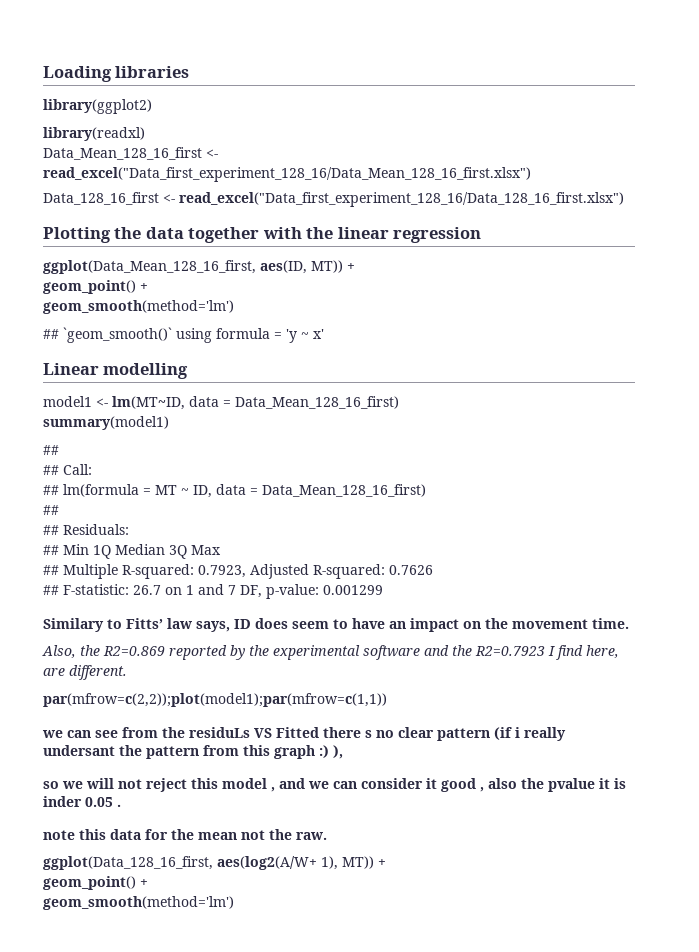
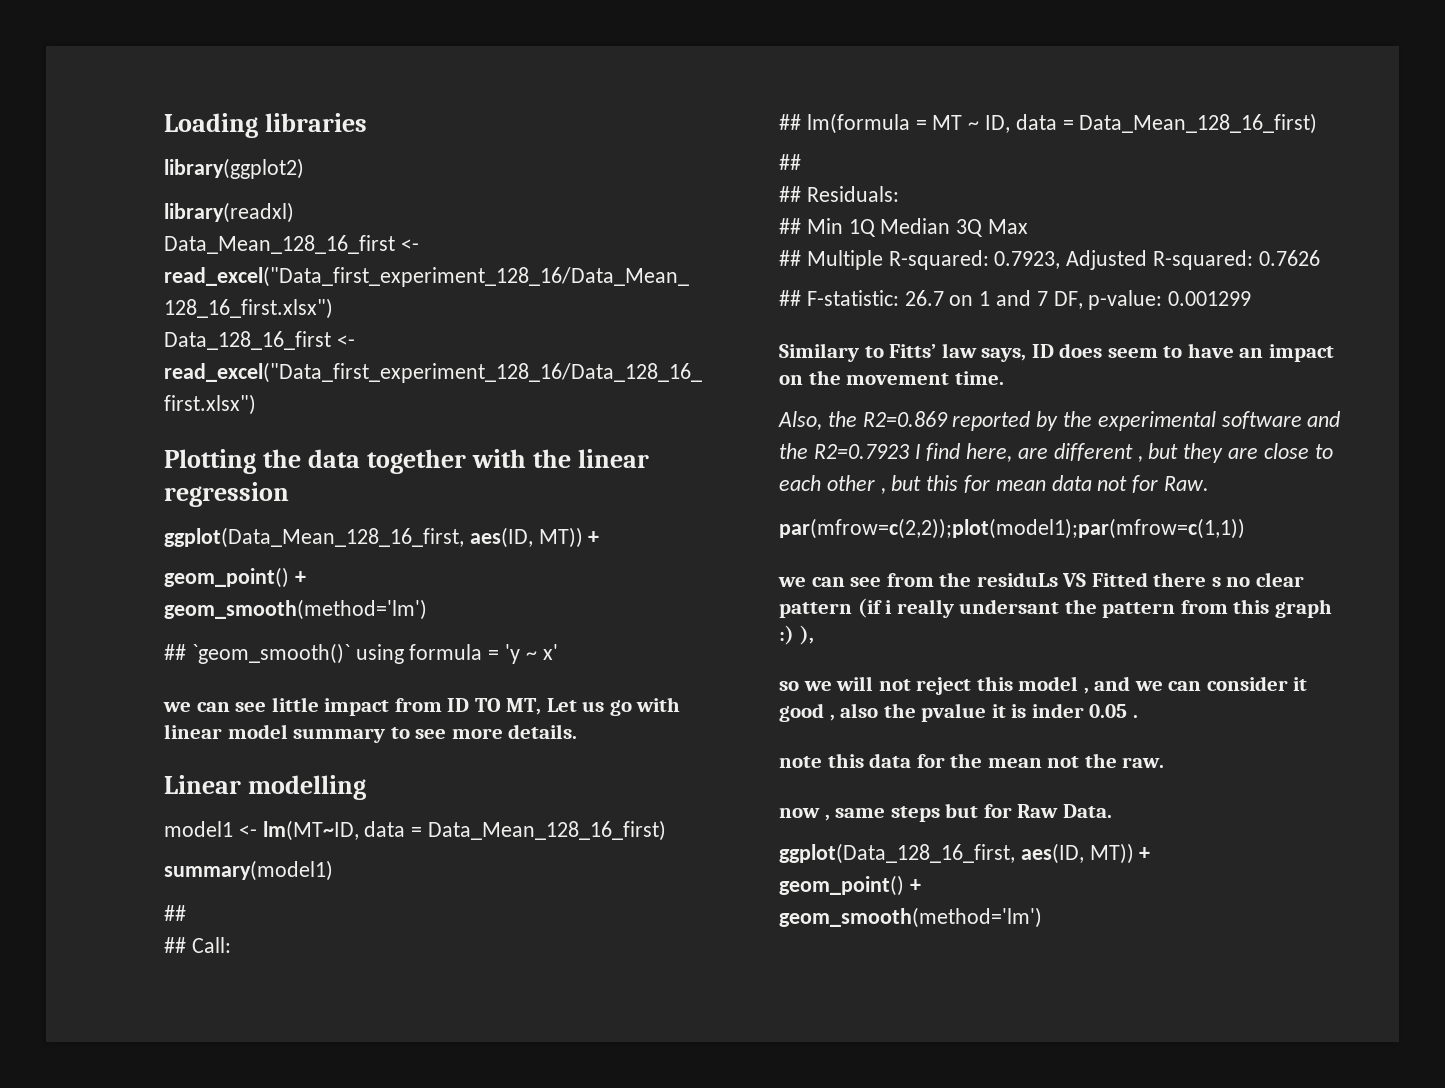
(324, 334) none -> [163,697,681,716] [164,724,578,743] // we can see little impact from ID TO MT, Let us go with linear model summary to see more details.
[69,665,127,680] different. -> [1053,443,1333,463] [779,475,1210,494] different , but they are close to each other , but this for mean data not for Raw.
(327, 836) none -> [779,803,1112,822] // now , same steps but for Raw Data.
[217,856,338,870] aes(log2(A/W+ 1), -> [1020,843,1084,864] aes(ID,

